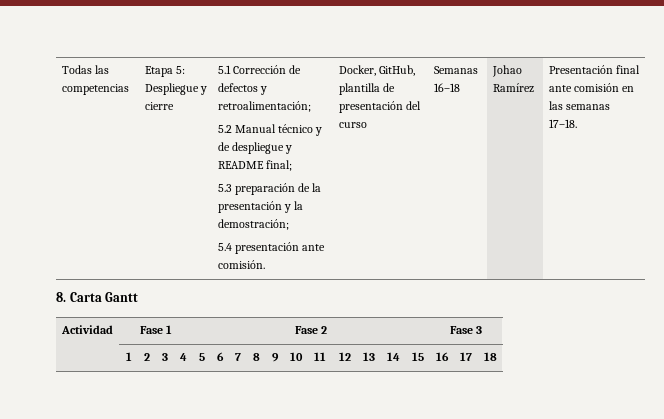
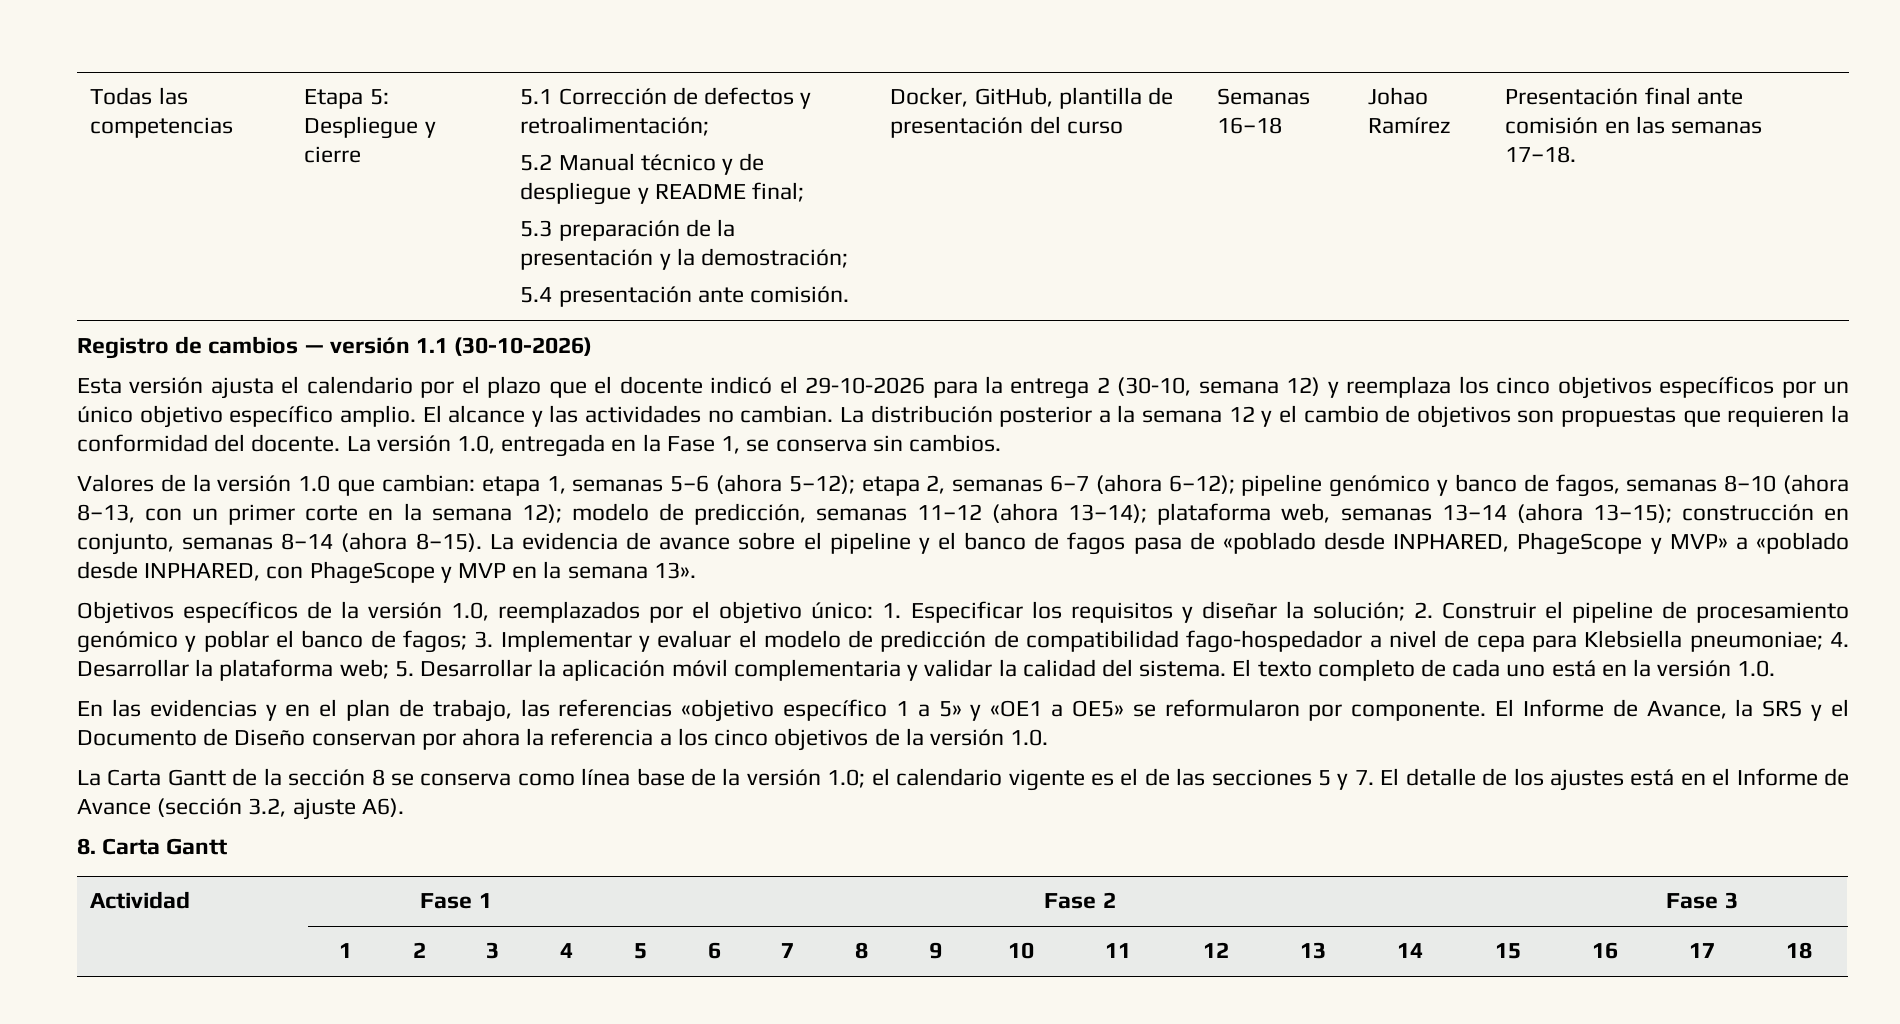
(577, 123) none -> [77,336,593,359] [77,376,1850,399] [77,405,1849,428] [77,434,1001,457] [77,474,1849,497] [77,503,1849,525] [77,532,1850,555] [77,561,696,584] [77,601,1850,624] [77,630,1849,653] [77,659,1776,681] [77,699,1849,722] [77,728,1049,751] [77,768,1850,791] [77,798,404,820] // Registro de cambios — versión 1.1 (30-10-2026) // Esta versión ajusta el calendario por el plazo que el docente indicó el 29-10-2026 para la entrega 2 (30-10, semana 12) y reemplaza los cinco objetivos específicos por un único objetivo específico amplio. El alcance y las actividades no cambian. La distribución posterior a la semana 12 y el cambio de objetivos son propuestas que requieren la conformidad del docente. La versión 1.0, entregada en la Fase 1, se conserva sin cambios. // Valores de la versión 1.0 que cambian: etapa 1, semanas 5–6 (ahora 5–12); etapa 2, semanas 6–7 (ahora 6–12); pipeline genómico y banco de fagos, semanas 8–10 (ahora 8–13, con un primer corte en la semana 12); modelo de predicción, semanas 11–12 (ahora 13–14); plataforma web, semanas 13–14 (ahora 13–15); construcción en conjunto, semanas 8–14 (ahora 8–15). La evidencia de avance sobre el pipeline y el banco de fagos pasa de «poblado desde INPHARED, PhageScope y MVP» a «poblado desde INPHARED, con PhageScope y MVP en la semana 13». // Objetivos específicos de la versión 1.0, reemplazados por el objetivo único: 1. Especificar los requisitos y diseñar la solución; 2. Construir el pipeline de procesamiento genómico y poblar el banco de fagos; 3. Implementar y evaluar el modelo de predicción de compatibilidad fago-hospedador a nivel de cepa para Klebsiella pneumoniae; 4. Desarrollar la plataforma web; 5. Desarrollar la aplicación móvil complementaria y validar la calidad del sistema. El texto completo de cada uno está en la versión 1.0. // En las evidencias y en el plan de trabajo, las referencias «objetivo específico 1 a 5» y «OE1 a OE5» se reformularon por componente. El Informe de Avance, la SRS y el Documento de Diseño conservan por ahora la referencia a los cinco objetivos de la versión 1.0. // La Carta Gantt de la sección 8 se conserva como línea base de la versión 1.0; el calendario vigente es el de las secciones 5 y 7. El detalle de los ajustes está en el Informe de Avance (sección 3.2, ajuste A6).

